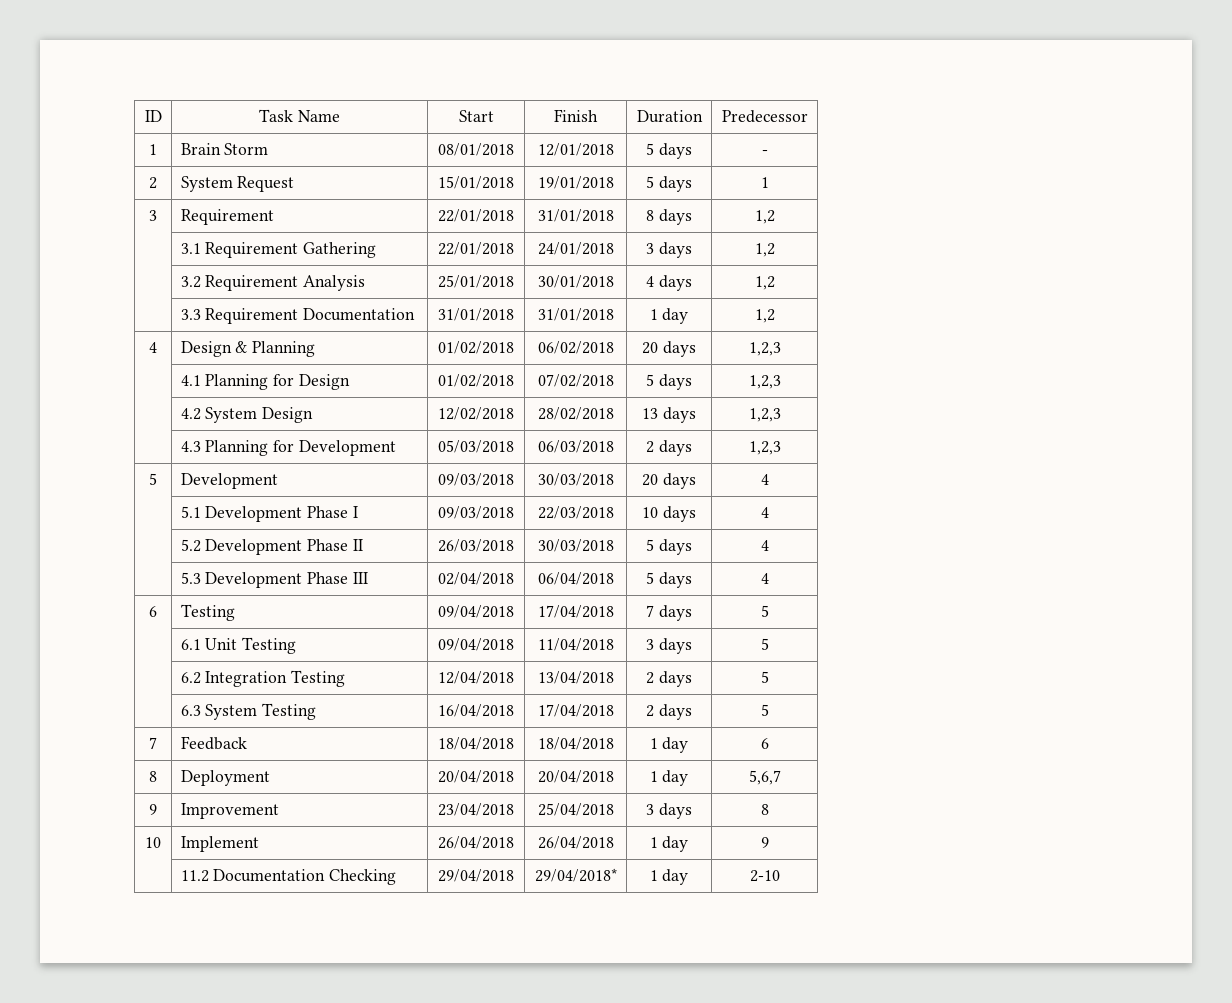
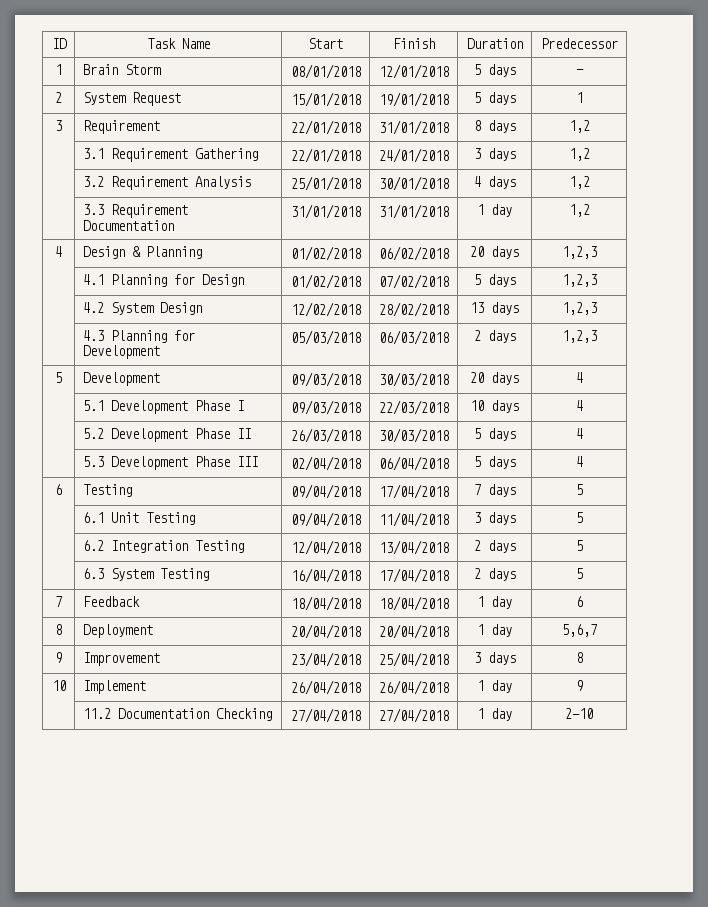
[438,869,514,882] [534,868,617,882] 29/04/2018 | 29/04/2018* -> [290,708,361,723] [378,708,449,723] 27/04/2018 | 27/04/2018

